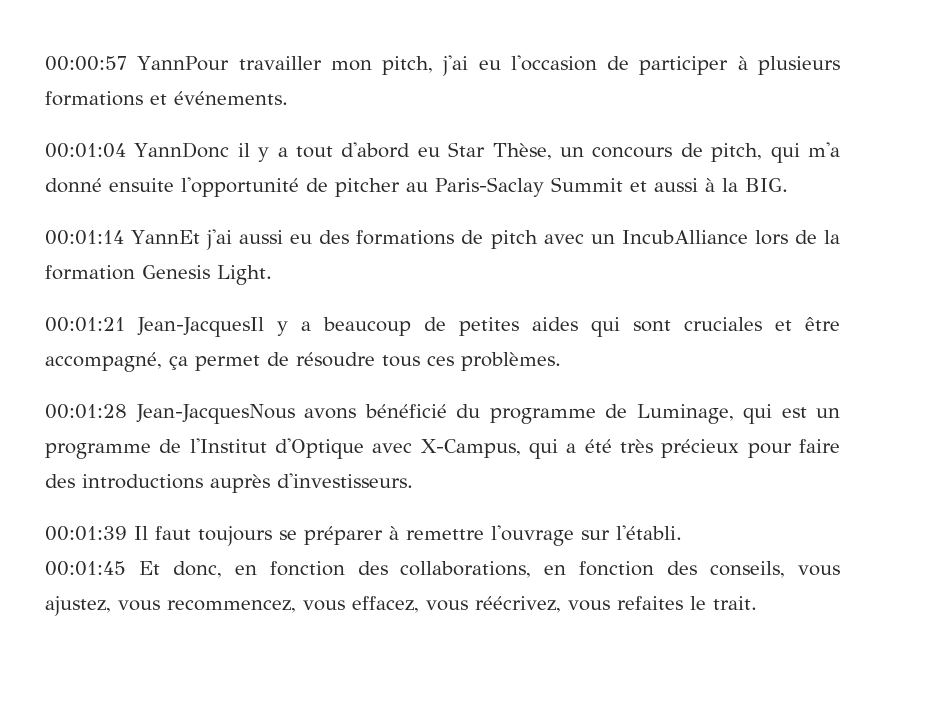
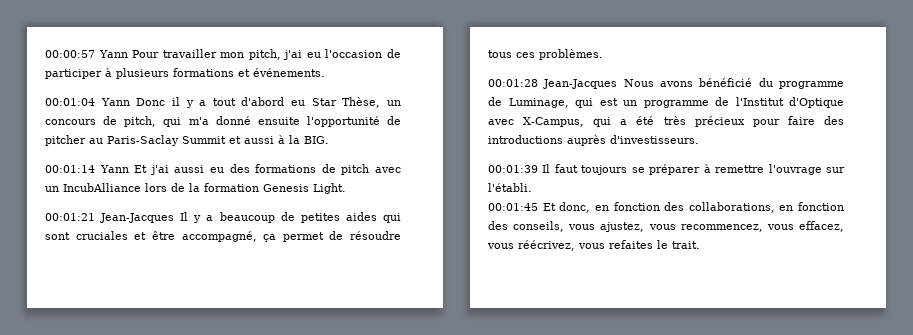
[137,56,230,71] YannPour -> [98,50,160,58] Yann Pour
[134,142,230,158] YannDonc -> [100,98,166,106] Yann Donc
[131,230,201,244] YannEt -> [99,165,148,173] Yann Et
[137,317,264,337] Jean-JacquesIl -> [100,212,189,223] Jean-Jacques Il
[135,404,295,424] Jean-JacquesNous -> [543,79,654,89] Jean-Jacques Nous

